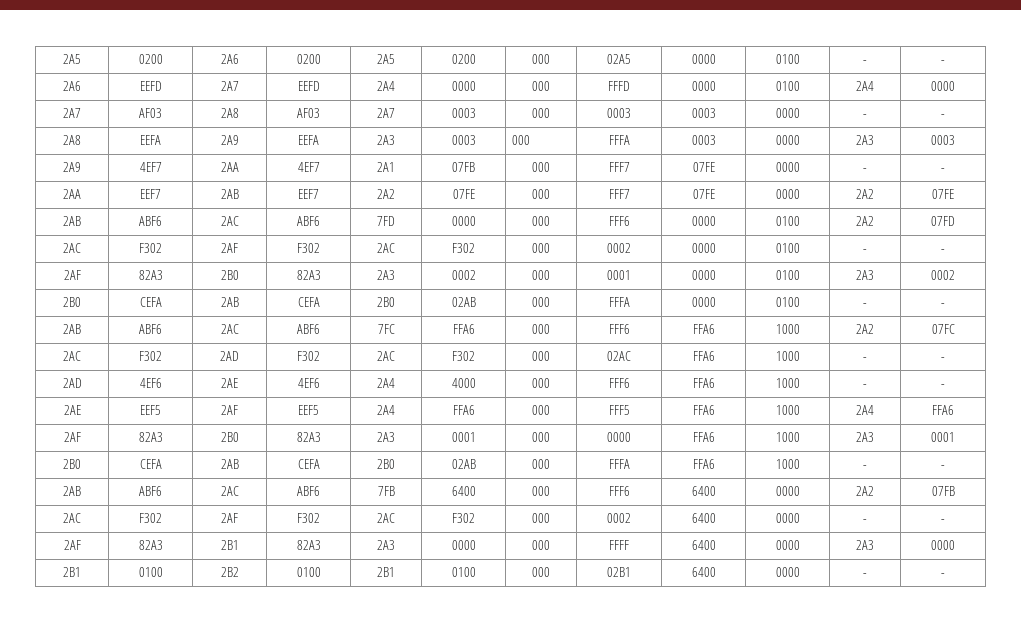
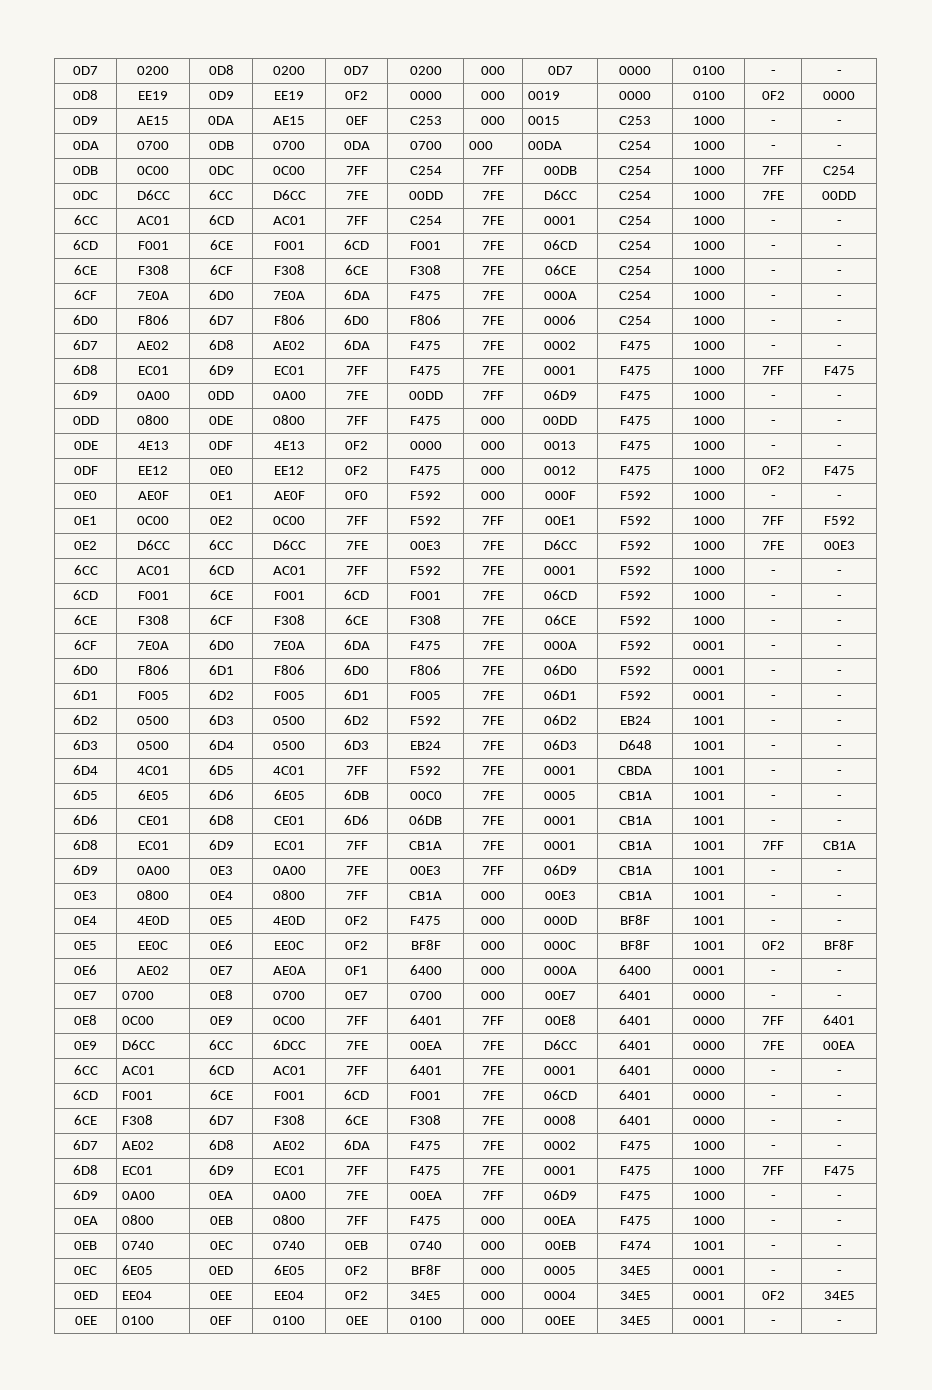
[63,54,81,64] [138,54,163,64] [220,54,239,64] [296,54,321,64] [377,54,395,64] 2A5 | 0200 | 2A6 | 0200 | 2A5 -> [73,66,98,75] [137,66,169,75] [208,65,234,75] [273,66,305,75] [344,66,369,75] 0D7 | 0200 | 0D8 | 0200 | 0D7
[607,54,632,64] [691,54,716,64] [775,54,800,64] [863,60,868,64] [941,60,946,64] [63,81,81,91] [139,81,162,91] [220,81,239,91] [297,81,320,91] [377,81,395,91] [451,81,476,91] [532,81,550,91] [608,81,631,91] [691,81,716,91] [775,81,800,91] [856,81,875,91] [931,81,956,91] [63,108,81,118] [139,108,162,118] [220,108,239,118] [297,108,320,118] [377,108,395,118] [451,108,476,118] [532,108,550,118] [607,108,632,118] [691,108,716,118] [775,108,800,118] [863,114,868,118] [941,114,946,118] [63,135,81,145] [140,135,161,145] [220,135,239,145] [298,135,319,145] [377,135,395,145] [451,135,476,145] [512,135,531,145] [608,135,630,145] [691,135,716,145] [775,135,800,145] [856,135,875,145] [931,135,956,145] [63,162,81,172] [139,162,162,172] [220,162,239,172] [297,162,320,172] [377,162,395,172] [452,162,475,172] [532,162,550,172] [608,162,630,172] [692,162,715,172] [775,162,800,172] [863,168,868,172] [941,168,946,172] [63,189,81,199] [140,189,161,199] [220,189,239,199] [298,189,319,199] [377,189,395,199] [452,189,475,199] [532,189,550,199] [608,189,630,199] [692,189,715,199] [775,189,800,199] [856,189,875,199] [932,189,955,199] [63,216,81,226] [139,216,162,226] [220,216,239,226] [297,216,320,226] [377,216,395,226] [451,216,476,226] [532,216,550,226] [608,216,630,226] [691,216,716,226] [775,216,800,226] [856,216,875,226] [931,216,956,226] [63,243,81,253] [139,243,162,253] [221,243,238,253] [297,243,320,253] [377,243,395,253] [452,243,475,253] [532,243,550,253] [607,243,632,253] [691,243,716,253] [775,243,800,253] [863,249,868,253] [941,249,946,253] [63,270,81,280] [138,270,163,280] [220,270,239,280] [296,270,321,280] [377,270,395,280] [451,270,476,280] [532,270,550,280] [607,270,632,280] [691,270,716,280] [775,270,800,280] [856,270,875,280] [931,270,956,280] [63,297,81,307] [139,297,162,307] [220,297,239,307] [297,297,320,307] [377,297,395,307] [451,297,476,307] [532,297,550,307] [608,297,630,307] [691,297,716,307] [775,297,800,307] [863,303,868,307] [941,303,946,307] [63,324,81,334] [139,324,162,334] [220,324,239,334] [297,324,320,334] [377,324,395,334] [452,324,475,334] [532,324,550,334] [608,324,630,334] [692,324,715,334] [775,324,800,334] [856,324,875,334] [931,324,955,334] [63,351,81,361] [139,351,162,361] [220,351,239,361] [297,351,320,361] [377,351,395,361] [452,351,475,361] [532,351,550,361] [607,351,632,361] [692,351,715,361] [775,351,800,361] [863,357,868,361] [941,357,946,361] [62,378,82,388] [139,378,162,388] [221,378,238,388] [297,378,320,388] [377,378,395,388] [451,378,476,388] [532,378,550,388] [608,378,630,388] [692,378,715,388] [775,378,800,388] [863,384,868,388] [941,384,946,388] [63,405,81,415] [140,405,161,415] [221,405,238,415] [298,405,319,415] [377,405,395,415] [452,405,475,415] [532,405,550,415] [608,405,630,415] [692,405,715,415] [775,405,800,415] [856,405,875,415] [932,405,955,415] [63,432,81,442] [138,432,163,442] [220,432,239,442] [296,432,321,442] [377,432,395,442] [451,432,476,442] [532,432,550,442] [607,432,632,442] [692,432,715,442] [775,432,800,442] [856,432,875,442] [931,432,956,442] [63,459,81,469] [139,459,162,469] [220,459,239,469] [297,459,320,469] [377,459,395,469] [451,459,476,469] [532,459,550,469] [608,459,630,469] [692,459,715,469] [775,459,800,469] [863,465,868,469] [941,465,946,469] [63,486,81,496] [139,486,162,496] [220,486,239,496] [297,486,320,496] [377,486,395,496] [451,486,476,496] [532,486,550,496] [608,486,630,496] [691,486,716,496] [775,486,800,496] [856,486,875,496] [931,486,955,496] [63,513,81,523] [139,513,162,523] [221,513,238,523] [297,513,320,523] [377,513,395,523] [452,513,475,523] [532,513,550,523] [607,513,632,523] [691,513,716,523] [775,513,800,523] [863,519,868,523] [941,519,946,523] [63,540,81,550] [138,540,163,550] [220,540,239,550] [296,540,321,550] [377,540,395,550] [451,540,476,550] [532,540,550,550] [609,540,630,550] [691,540,716,550] [775,540,800,550] [856,540,875,550] [931,540,956,550] [63,567,81,577] [138,567,163,577] [220,567,239,577] [296,567,321,577] [377,567,395,577] 02A5 | 0000 | 0100 | - | - // 2A6 | EEFD | 2A7 | EEFD | 2A4 | 0000 | 000 | FFFD | 0000 | 0100 | 2A4 | 0000 // 2A7 | AF03 | 2A8 | AF03 | 2A7 | 0003 | 000 | 0003 | 0003 | 0000 | - | - // 2A8 | EEFA | 2A9 | EEFA | 2A3 | 0003 | 000 | FFFA | 0003 | 0000 | 2A3 | 0003 // 2A9 | 4EF7 | 2AA | 4EF7 | 2A1 | 07FB | 000 | FFF7 | 07FE | 0000 | - | - // 2AA | EEF7 | 2AB | EEF7 | 2A2 | 07FE | 000 | FFF7 | 07FE | 0000 | 2A2 | 07FE // 2AB | ABF6 | 2AC | ABF6 | 7FD | 0000 | 000 | FFF6 | 0000 | 0100 | 2A2 | 07FD // 2AC | F302 | 2AF | F302 | 2AC | F302 | 000 | 0002 | 0000 | 0100 | - | - // 2AF | 82A3 | 2B0 | 82A3 | 2A3 | 0002 | 000 | 0001 | 0000 | 0100 | 2A3 | 0002 // 2B0 | CEFA | 2AB | CEFA | 2B0 | 02AB | 000 | FFFA | 0000 | 0100 | - | - // 2AB | ABF6 | 2AC | ABF6 | 7FC | FFA6 | 000 | FFF6 | FFA6 | 1000 | 2A2 | 07FC // 2AC | F302 | 2AD | F302 | 2AC | F302 | 000 | 02AC | FFA6 | 1000 | - | - // 2AD | 4EF6 | 2AE | 4EF6 | 2A4 | 4000 | 000 | FFF6 | FFA6 | 1000 | - | - // 2AE | EEF5 | 2AF | EEF5 | 2A4 | FFA6 | 000 | FFF5 | FFA6 | 1000 | 2A4 | FFA6 // 2AF | 82A3 | 2B0 | 82A3 | 2A3 | 0001 | 000 | 0000 | FFA6 | 1000 | 2A3 | 0001 // 2B0 | CEFA | 2AB | CEFA | 2B0 | 02AB | 000 | FFFA | FFA6 | 1000 | - | - // 2AB | ABF6 | 2AC | ABF6 | 7FB | 6400 | 000 | FFF6 | 6400 | 0000 | 2A2 | 07FB // 2AC | F302 | 2AF | F302 | 2AC | F302 | 000 | 0002 | 6400 | 0000 | - | - // 2AF | 82A3 | 2B1 | 82A3 | 2A3 | 0000 | 000 | FFFF | 6400 | 0000 | 2A3 | 0000 // 2B1 | 0100 | 2B2 | 0100 | 2B1 -> [547,66,573,75] [619,66,651,75] [692,66,725,75] [770,70,776,75] [836,70,842,75] [73,90,98,100] [138,91,168,100] [208,91,234,100] [274,91,304,100] [345,91,368,100] [409,91,442,100] [481,91,505,100] [527,91,560,100] [619,91,651,100] [692,91,725,100] [761,91,785,100] [823,91,855,100] [73,116,98,125] [137,116,169,125] [208,116,234,125] [273,116,305,125] [345,116,368,125] [409,116,442,125] [481,116,505,125] [527,116,560,125] [619,116,651,125] [692,116,725,125] [770,120,776,125] [836,120,842,125] [72,141,99,150] [137,141,169,150] [208,141,234,150] [273,141,305,150] [343,141,370,150] [409,141,442,150] [468,141,493,150] [527,141,562,150] [619,141,651,150] [692,141,725,150] [770,145,776,150] [836,145,842,150] [73,166,98,175] [137,166,169,175] [208,166,234,175] [273,166,305,175] [345,166,368,175] [409,166,442,175] [482,166,504,175] [543,166,577,175] [619,166,651,175] [692,166,725,175] [762,166,784,175] [823,166,855,175] [73,191,98,200] [136,190,170,200] [209,190,233,200] [272,190,306,200] [345,191,368,200] [408,191,443,200] [482,191,504,200] [543,190,577,200] [619,191,651,200] [692,191,725,200] [762,191,784,200] [822,191,856,200] [73,215,98,225] [136,216,170,225] [208,215,234,225] [272,216,306,225] [345,216,368,225] [409,216,442,225] [482,216,504,225] [544,216,576,225] [619,216,651,225] [692,216,725,225] [770,220,776,225] [836,220,842,225] [73,240,98,250] [137,241,169,250] [209,240,233,250] [273,241,305,250] [344,240,369,250] [410,241,441,250] [482,241,504,250] [543,240,577,250] [619,241,651,250] [692,241,725,250] [770,245,776,250] [836,245,842,250] [74,265,97,275] [137,265,169,275] [209,265,233,275] [273,265,305,275] [345,265,368,275] [410,265,441,275] [482,266,504,275] [544,265,576,275] [619,266,651,275] [692,266,725,275] [770,270,776,275] [836,270,842,275] [74,290,97,300] [137,291,169,300] [208,290,234,300] [273,291,305,300] [343,290,370,300] [410,291,441,300] [482,291,504,300] [543,291,577,300] [619,291,651,300] [692,291,725,300] [770,295,776,300] [836,295,842,300] [73,315,98,325] [137,315,169,325] [208,315,234,325] [273,315,305,325] [344,315,369,325] [410,315,441,325] [482,316,504,325] [544,315,576,325] [619,316,651,325] [692,316,725,325] [770,320,776,325] [836,320,842,325] [73,340,98,350] [137,341,169,350] [208,340,234,350] [273,341,305,350] [343,340,370,350] [410,341,441,350] [482,341,504,350] [544,341,576,350] [619,341,651,350] [692,341,725,350] [770,345,776,350] [836,345,842,350] [73,365,98,375] [137,366,169,375] [208,365,234,375] [273,366,305,375] [345,366,368,375] [410,366,441,375] [482,366,504,375] [544,366,576,375] [619,366,651,375] [692,366,725,375] [762,366,784,375] [823,366,855,375] [73,390,98,400] [136,391,170,400] [208,391,234,400] [272,391,306,400] [345,391,368,400] [408,391,443,400] [482,391,504,400] [543,390,577,400] [619,391,651,400] [692,391,725,400] [770,395,776,400] [836,395,842,400] [72,416,99,425] [137,415,169,425] [209,416,233,425] [273,415,305,425] [345,416,368,425] [410,416,441,425] [481,416,505,425] [543,416,577,425] [619,416,651,425] [692,416,725,425] [770,420,776,425] [836,420,842,425] [73,441,98,450] [137,441,169,450] [209,441,233,450] [273,441,305,450] [345,441,368,450] [409,441,442,450] [481,441,505,450] [544,441,576,450] [619,441,651,450] [692,441,725,450] [770,445,776,450] [836,445,842,450] [73,466,98,475] [138,466,168,475] [209,466,233,475] [274,466,304,475] [345,466,368,475] [410,466,441,475] [481,466,505,475] [544,466,576,475] [619,466,651,475] [692,466,725,475] [761,466,785,475] [823,466,855,475] [74,491,97,500] [137,491,169,500] [209,491,233,500] [273,491,305,500] [345,491,368,500] [410,491,441,500] [481,491,505,500] [544,491,576,500] [619,491,651,500] [692,491,725,500] [770,495,776,500] [836,495,842,500] [74,516,97,525] [137,516,169,525] [209,516,233,525] [273,516,305,525] [345,516,368,525] [410,516,441,525] [482,516,504,525] [544,516,576,525] [619,516,651,525] [692,516,725,525] [762,516,784,525] [823,516,855,525] [74,541,97,550] [136,540,170,550] [209,540,233,550] [272,540,306,550] [345,541,368,550] [410,541,441,550] [482,541,504,550] [543,540,577,550] [619,541,651,550] [692,541,725,550] [762,541,784,550] [823,541,855,550] [73,565,98,575] [136,566,170,575] [208,565,234,575] [272,566,306,575] [345,566,368,575] [410,566,441,575] [482,566,504,575] [544,566,576,575] [619,566,651,575] [692,566,725,575] [770,570,776,575] [836,570,842,575] [73,590,98,600] [137,591,169,600] [209,590,233,600] [273,591,305,600] [344,590,369,600] [410,591,441,600] [482,591,504,600] [543,590,577,600] [619,591,651,600] [692,591,725,600] [770,595,776,600] [836,595,842,600] [74,615,97,625] [137,615,169,625] [209,615,233,625] [273,615,305,625] [345,615,368,625] [410,615,441,625] [482,616,504,625] [544,615,576,625] [619,616,651,625] [692,616,725,625] [770,620,776,625] [836,620,842,625] [74,640,97,650] [137,641,169,650] [208,640,234,650] [273,641,305,650] [343,640,370,650] [410,641,441,650] [482,641,504,650] [543,641,577,650] [619,641,651,650] [692,641,725,650] [770,645,776,650] [836,645,842,650] [73,665,98,675] [137,665,169,675] [208,665,234,675] [273,665,305,675] [344,665,369,675] [410,665,441,675] [482,666,504,675] [543,665,577,675] [619,666,651,675] [692,666,725,675] [770,670,776,675] [836,670,842,675] [73,690,98,700] [137,691,169,700] [208,690,234,700] [273,691,305,700] [344,690,369,700] [410,691,441,700] [482,691,504,700] [543,690,577,700] [619,691,651,700] [692,691,725,700] [770,695,776,700] [836,695,842,700] [73,715,98,725] [137,716,169,725] [208,715,234,725] [273,716,305,725] [344,715,369,725] [410,716,441,725] [482,716,504,725] [543,715,577,725] [619,716,651,725] [692,716,725,725] [770,720,776,725] [836,720,842,725] [73,740,98,750] [137,741,169,750] [208,740,234,750] [273,741,305,750] [344,740,369,750] [410,741,441,750] [482,741,504,750] [543,740,577,750] [618,740,652,750] [692,741,725,750] [770,745,776,750] [836,745,842,750] [73,765,98,775] [137,766,169,775] [208,765,234,775] [273,766,305,775] [345,766,368,775] [410,766,441,775] [482,766,504,775] [544,766,576,775] [618,766,652,775] [692,766,725,775] [770,770,776,775] [836,770,842,775] [73,790,98,800] [137,790,169,800] [208,790,234,800] [273,790,305,800] [344,790,369,800] [409,791,442,800] [482,791,504,800] [544,791,576,800] [618,791,652,800] [692,791,725,800] [770,795,776,800] [836,795,842,800] [73,815,98,825] [137,816,169,825] [208,815,234,825] [273,816,305,825] [344,815,369,825] [409,815,442,825] [482,816,504,825] [544,816,576,825] [618,816,652,825] [692,816,725,825] [770,820,776,825] [836,820,842,825] [73,840,98,850] [137,841,169,850] [208,840,234,850] [273,841,305,850] [345,841,368,850] [409,841,442,850] [482,841,504,850] [544,841,576,850] [618,841,652,850] [692,841,725,850] [762,841,784,850] [822,841,856,850] [73,865,98,875] [136,866,170,875] [209,866,233,875] [272,866,306,875] [345,866,368,875] [410,866,441,875] [482,866,504,875] [543,865,577,875] [618,866,652,875] [692,866,725,875] [770,870,776,875] [836,870,842,875] [74,891,97,900] [137,890,169,900] [209,891,233,900] [273,890,305,900] [345,891,368,900] [409,891,442,900] [481,891,505,900] [544,891,576,900] [618,891,652,900] [692,891,725,900] [770,895,776,900] [836,895,842,900] [74,916,97,925] [137,916,169,925] [209,916,233,925] [273,916,305,925] [345,916,368,925] [410,916,441,925] [481,916,505,925] [543,916,577,925] [620,915,650,925] [692,916,725,925] [770,920,776,925] [836,920,842,925] [74,941,97,950] [138,941,168,950] [209,940,233,950] [274,941,304,950] [345,941,368,950] [410,940,441,950] [481,941,505,950] [544,941,576,950] [620,940,650,950] [692,941,725,950] [761,941,785,950] [824,940,854,950] [74,965,97,975] [137,966,169,975] [209,966,233,975] [272,966,306,975] [345,966,368,975] [409,965,442,975] [481,966,505,975] [543,966,577,975] [619,965,651,975] [692,966,725,975] [770,970,776,975] [836,970,842,975] [74,991,97,1000] [121,991,154,1000] [209,990,233,1000] [273,991,305,1000] [345,991,368,1000] [409,991,442,1000] [481,991,505,1000] [544,991,576,1000] [619,990,651,1000] [692,991,725,1000] [770,995,776,1000] [836,995,842,1000] [74,1015,97,1025] [121,1016,154,1025] [209,1016,233,1025] [273,1016,305,1025] [345,1016,368,1025] [409,1015,442,1025] [482,1016,504,1025] [544,1015,576,1025] [619,1015,651,1025] [692,1016,725,1025] [762,1016,784,1025] [823,1015,855,1025] [74,1041,97,1050] [121,1040,155,1050] [209,1040,233,1050] [272,1040,306,1050] [345,1041,368,1050] [409,1041,442,1050] [482,1041,504,1050] [543,1040,577,1050] [619,1040,651,1050] [692,1041,725,1050] [762,1041,784,1050] [823,1041,855,1050] [73,1065,98,1075] [121,1066,155,1075] [208,1065,234,1075] [272,1066,306,1075] [345,1066,368,1075] [409,1065,442,1075] [482,1066,504,1075] [544,1066,576,1075] [619,1065,651,1075] [692,1066,725,1075] [770,1070,776,1075] [836,1070,842,1075] [73,1090,98,1100] [121,1091,153,1100] [209,1090,233,1100] [273,1091,305,1100] [344,1090,369,1100] [410,1091,441,1100] [482,1091,504,1100] [543,1090,577,1100] [619,1090,651,1100] [692,1091,725,1100] [770,1095,776,1100] [836,1095,842,1100] [74,1115,97,1125] [121,1115,153,1125] [208,1115,234,1125] [273,1115,305,1125] [345,1115,368,1125] [410,1115,441,1125] [482,1116,504,1125] [544,1115,576,1125] [619,1115,651,1125] [692,1116,725,1125] [770,1120,776,1125] [836,1120,842,1125] [73,1140,98,1150] [121,1141,154,1150] [208,1140,234,1150] [273,1141,305,1150] [343,1140,370,1150] [410,1141,441,1150] [482,1141,504,1150] [544,1141,576,1150] [619,1141,651,1150] [692,1141,725,1150] [770,1145,776,1150] [836,1145,842,1150] [73,1165,98,1175] [121,1166,153,1175] [208,1165,234,1175] [273,1166,305,1175] [345,1166,368,1175] [410,1166,441,1175] [482,1166,504,1175] [544,1166,576,1175] [619,1166,651,1175] [692,1166,725,1175] [762,1166,784,1175] [823,1166,855,1175] [73,1190,98,1200] [121,1191,155,1200] [209,1191,233,1200] [272,1191,306,1200] [345,1191,368,1200] [409,1191,442,1200] [482,1191,504,1200] [543,1190,577,1200] [619,1191,651,1200] [692,1191,725,1200] [770,1195,776,1200] [836,1195,842,1200] [73,1216,98,1225] [121,1215,154,1225] [209,1216,233,1225] [273,1215,305,1225] [345,1216,368,1225] [410,1216,441,1225] [481,1216,505,1225] [544,1216,576,1225] [619,1216,651,1225] [692,1216,725,1225] [770,1220,776,1225] [836,1220,842,1225] [74,1241,97,1250] [121,1241,154,1250] [209,1241,233,1250] [273,1241,305,1250] [345,1241,368,1250] [409,1241,442,1250] [481,1241,505,1250] [544,1241,576,1250] [619,1241,651,1250] [692,1241,725,1250] [770,1245,776,1250] [836,1245,842,1250] [74,1266,97,1275] [121,1265,153,1275] [209,1266,233,1275] [273,1265,305,1275] [345,1266,368,1275] [410,1265,441,1275] [481,1266,505,1275] [544,1266,576,1275] [619,1266,651,1275] [692,1266,725,1275] [770,1270,776,1275] [836,1270,842,1275] [73,1291,98,1300] [121,1291,152,1300] [210,1291,232,1300] [274,1291,304,1300] [345,1291,368,1300] [410,1291,441,1300] [481,1291,505,1300] [544,1291,576,1300] [619,1291,651,1300] [692,1291,725,1300] [761,1291,785,1300] [823,1291,855,1300] [74,1316,97,1325] [121,1316,154,1325] [210,1316,232,1325] [273,1316,305,1325] [345,1316,368,1325] 0D7 | 0000 | 0100 | - | - // 0D8 | EE19 | 0D9 | EE19 | 0F2 | 0000 | 000 | 0019 | 0000 | 0100 | 0F2 | 0000 // 0D9 | AE15 | 0DA | AE15 | 0EF | C253 | 000 | 0015 | C253 | 1000 | - | - // 0DA | 0700 | 0DB | 0700 | 0DA | 0700 | 000 | 00DA | C254 | 1000 | - | - // 0DB | 0C00 | 0DC | 0C00 | 7FF | C254 | 7FF | 00DB | C254 | 1000 | 7FF | C254 // 0DC | D6CC | 6CC | D6CC | 7FE | 00DD | 7FE | D6CC | C254 | 1000 | 7FE | 00DD // 6CC | AC01 | 6CD | AC01 | 7FF | C254 | 7FE | 0001 | C254 | 1000 | - | - // 6CD | F001 | 6CE | F001 | 6CD | F001 | 7FE | 06CD | C254 | 1000 | - | - // 6CE | F308 | 6CF | F308 | 6CE | F308 | 7FE | 06CE | C254 | 1000 | - | - // 6CF | 7E0A | 6D0 | 7E0A | 6DA | F475 | 7FE | 000A | C254 | 1000 | - | - // 6D0 | F806 | 6D7 | F806 | 6D0 | F806 | 7FE | 0006 | C254 | 1000 | - | - // 6D7 | AE02 | 6D8 | AE02 | 6DA | F475 | 7FE | 0002 | F475 | 1000 | - | - // 6D8 | EC01 | 6D9 | EC01 | 7FF | F475 | 7FE | 0001 | F475 | 1000 | 7FF | F475 // 6D9 | 0A00 | 0DD | 0A00 | 7FE | 00DD | 7FF | 06D9 | F475 | 1000 | - | - // 0DD | 0800 | 0DE | 0800 | 7FF | F475 | 000 | 00DD | F475 | 1000 | - | - // 0DE | 4E13 | 0DF | 4E13 | 0F2 | 0000 | 000 | 0013 | F475 | 1000 | - | - // 0DF | EE12 | 0E0 | EE12 | 0F2 | F475 | 000 | 0012 | F475 | 1000 | 0F2 | F475 // 0E0 | AE0F | 0E1 | AE0F | 0F0 | F592 | 000 | 000F | F592 | 1000 | - | - // 0E1 | 0C00 | 0E2 | 0C00 | 7FF | F592 | 7FF | 00E1 | F592 | 1000 | 7FF | F592 // 0E2 | D6CC | 6CC | D6CC | 7FE | 00E3 | 7FE | D6CC | F592 | 1000 | 7FE | 00E3 // 6CC | AC01 | 6CD | AC01 | 7FF | F592 | 7FE | 0001 | F592 | 1000 | - | - // 6CD | F001 | 6CE | F001 | 6CD | F001 | 7FE | 06CD | F592 | 1000 | - | - // 6CE | F308 | 6CF | F308 | 6CE | F308 | 7FE | 06CE | F592 | 1000 | - | - // 6CF | 7E0A | 6D0 | 7E0A | 6DA | F475 | 7FE | 000A | F592 | 0001 | - | - // 6D0 | F806 | 6D1 | F806 | 6D0 | F806 | 7FE | 06D0 | F592 | 0001 | - | - // 6D1 | F005 | 6D2 | F005 | 6D1 | F005 | 7FE | 06D1 | F592 | 0001 | - | - // 6D2 | 0500 | 6D3 | 0500 | 6D2 | F592 | 7FE | 06D2 | EB24 | 1001 | - | - // 6D3 | 0500 | 6D4 | 0500 | 6D3 | EB24 | 7FE | 06D3 | D648 | 1001 | - | - // 6D4 | 4C01 | 6D5 | 4C01 | 7FF | F592 | 7FE | 0001 | CBDA | 1001 | - | - // 6D5 | 6E05 | 6D6 | 6E05 | 6DB | 00C0 | 7FE | 0005 | CB1A | 1001 | - | - // 6D6 | CE01 | 6D8 | CE01 | 6D6 | 06DB | 7FE | 0001 | CB1A | 1001 | - | - // 6D8 | EC01 | 6D9 | EC01 | 7FF | CB1A | 7FE | 0001 | CB1A | 1001 | 7FF | CB1A // 6D9 | 0A00 | 0E3 | 0A00 | 7FE | 00E3 | 7FF | 06D9 | CB1A | 1001 | - | - // 0E3 | 0800 | 0E4 | 0800 | 7FF | CB1A | 000 | 00E3 | CB1A | 1001 | - | - // 0E4 | 4E0D | 0E5 | 4E0D | 0F2 | F475 | 000 | 000D | BF8F | 1001 | - | - // 0E5 | EE0C | 0E6 | EE0C | 0F2 | BF8F | 000 | 000С | BF8F | 1001 | 0F2 | BF8F // 0E6 | AE02 | 0E7 | AE0A | 0F1 | 6400 | 000 | 000A | 6400 | 0001 | - | - // 0E7 | 0700 | 0E8 | 0700 | 0E7 | 0700 | 000 | 00E7 | 6401 | 0000 | - | - // 0E8 | 0C00 | 0E9 | 0C00 | 7FF | 6401 | 7FF | 00E8 | 6401 | 0000 | 7FF | 6401 // 0E9 | D6CC | 6CC | 6DCC | 7FE | 00EA | 7FE | D6CC | 6401 | 0000 | 7FE | 00EA // 6CC | AC01 | 6CD | AC01 | 7FF | 6401 | 7FE | 0001 | 6401 | 0000 | - | - // 6CD | F001 | 6CE | F001 | 6CD | F001 | 7FE | 06CD | 6401 | 0000 | - | - // 6CE | F308 | 6D7 | F308 | 6CE | F308 | 7FE | 0008 | 6401 | 0000 | - | - // 6D7 | AE02 | 6D8 | AE02 | 6DA | F475 | 7FE | 0002 | F475 | 1000 | - | - // 6D8 | EC01 | 6D9 | EC01 | 7FF | F475 | 7FE | 0001 | F475 | 1000 | 7FF | F475 // 6D9 | 0A00 | 0EA | 0A00 | 7FE | 00EA | 7FF | 06D9 | F475 | 1000 | - | - // 0EA | 0800 | 0EB | 0800 | 7FF | F475 | 000 | 00EA | F475 | 1000 | - | - // 0EB | 0740 | 0EC | 0740 | 0EB | 0740 | 000 | 00EB | F474 | 1001 | - | - // 0EC | 6E05 | 0ED | 6E05 | 0F2 | BF8F | 000 | 0005 | 34E5 | 0001 | - | - // 0ED | EE04 | 0EE | EE04 | 0F2 | 34E5 | 000 | 0004 | 34E5 | 0001 | 0F2 | 34E5 // 0EE | 0100 | 0EF | 0100 | 0EE
[607,567,632,577] [691,567,716,577] [775,567,800,577] 02B1 | 6400 | 0000 -> [545,1316,575,1325] [619,1316,651,1325] [692,1316,725,1325] 00EE | 34E5 | 0001

